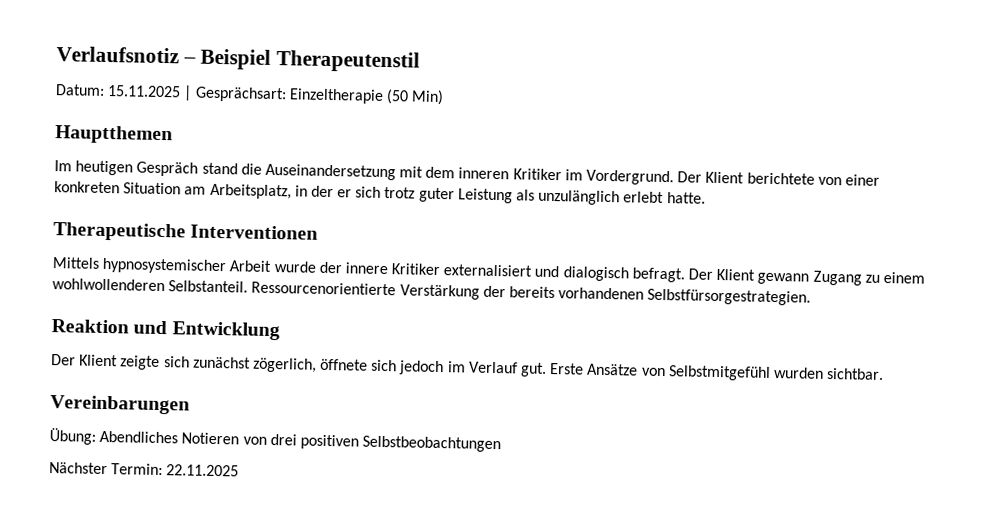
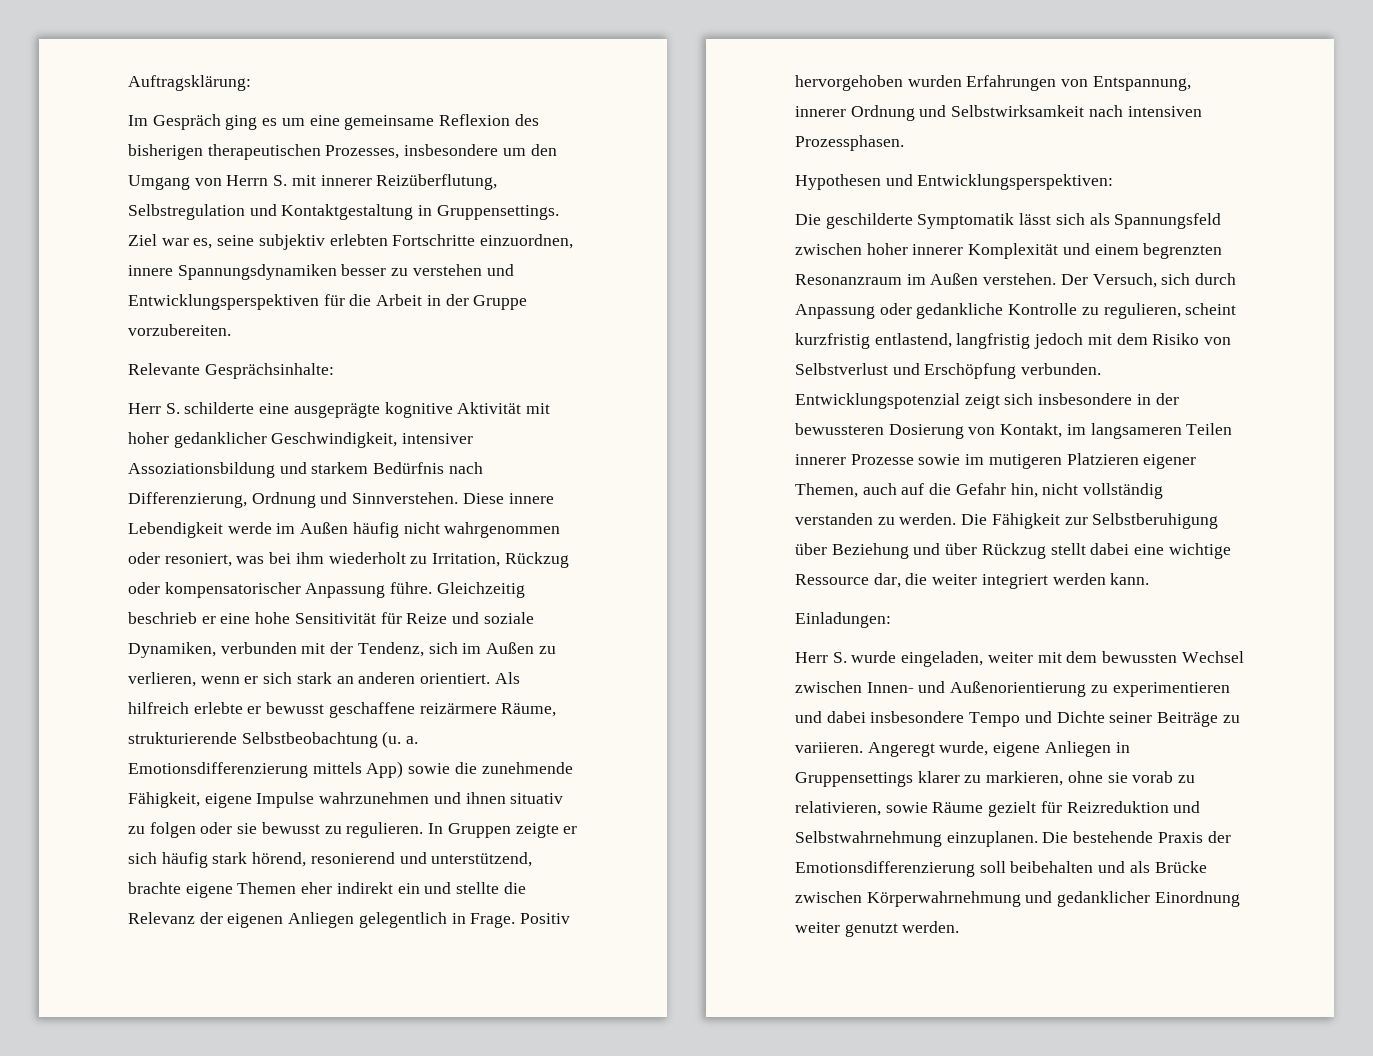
[56,46,421,73] [55,84,445,106] [55,125,173,145] [54,160,880,186] [54,181,706,206] [53,222,319,242] [52,257,925,286] [52,278,812,306] [51,319,280,341] [51,354,885,381] [50,395,190,415] [49,428,502,453] [49,462,240,477] Verlaufsnotiz – Beispiel Therapeutenstil // Datum: 15.11.2025 | Gesprächsart: Einzeltherapie (50 Min) // Hauptthemen // Im heutigen Gespräch stand die Auseinandersetzung mit dem inneren Kritiker im Vordergrund. Der Klient berichtete von einer konkreten Situation am Arbeitsplatz, in der er sich trotz guter Leistung als unzulänglich erlebt hatte. // Therapeutische Interventionen // Mittels hypnosystemischer Arbeit wurde der innere Kritiker externalisiert und dialogisch befragt. Der Klient gewann Zugang zu einem wohlwollenderen Selbstanteil. Ressourcenorientierte Verstärkung der bereits vorhandenen Selbstfürsorgestrategien. // Reaktion und Entwicklung // Der Klient zeigte sich zunächst zögerlich, öffnete sich jedoch im Verlauf gut. Erste Ansätze von Selbstmitgefühl wurden sichtbar. // Vereinbarungen // Übung: Abendliches Notieren von drei positiven Selbstbeobachtungen // Nächster Termin: 22.11.2025 -> [128,75,251,91] [128,114,539,130] [128,144,557,160] [128,174,498,190] [128,204,559,220] [128,234,574,250] [128,264,514,280] [128,294,528,310] [128,324,231,336] [128,363,334,379] [128,402,551,418] [128,432,474,448] [128,462,483,478] [128,492,554,508] [128,522,561,538] [128,552,569,568] [128,582,525,598] [128,612,534,624] [128,642,556,658] [128,672,520,687] [128,702,557,718] [128,731,419,748] [128,761,573,778] [128,792,564,808] [128,822,578,838] [128,852,533,868] [128,882,526,898] [128,912,571,928] [795,75,1191,91] [795,105,1202,121] [795,135,904,151] [795,174,1114,190] [795,213,1222,229] [795,243,1223,259] [795,273,1237,288] [795,303,1237,319] [795,333,1232,349] [795,363,1102,379] [795,393,1179,409] [795,423,1233,439] [795,453,1197,469] [795,483,1164,499] [795,513,1219,529] [795,543,1231,559] [795,573,1150,589] [795,612,891,628] [795,651,1244,667] [795,681,1230,697] [795,711,1240,727] [795,741,1130,757] [795,771,1196,787] [795,801,1201,817] [795,831,1231,847] [795,861,1207,877] [795,891,1240,907] [795,921,960,937] Auftragsklärung: // Im Gespräch ging es um eine gemeinsame Reflexion des bisherigen therapeutischen Prozesses, insbesondere um den Umgang von Herrn S. mit innerer Reizüberflutung, Selbstregulation und Kontaktgestaltung in Gruppensettings. Ziel war es, seine subjektiv erlebten Fortschritte einzuordnen, innere Spannungsdynamiken besser zu verstehen und Entwicklungsperspektiven für die Arbeit in der Gruppe vorzubereiten. // Relevante Gesprächsinhalte: // Herr S. schilderte eine ausgeprägte kognitive Aktivität mit hoher gedanklicher Geschwindigkeit, intensiver Assoziationsbildung und starkem Bedürfnis nach Differenzierung, Ordnung und Sinnverstehen. Diese innere Lebendigkeit werde im Außen häufig nicht wahrgenommen oder resoniert, was bei ihm wiederholt zu Irritation, Rückzug oder kompensatorischer Anpassung führe. Gleichzeitig beschrieb er eine hohe Sensitivität für Reize und soziale Dynamiken, verbunden mit der Tendenz, sich im Außen zu verlieren, wenn er sich stark an anderen orientiert. Als hilfreich erlebte er bewusst geschaffene reizärmere Räume, strukturierende Selbstbeobachtung (u. a. Emotionsdifferenzierung mittels App) sowie die zunehmende Fähigkeit, eigene Impulse wahrzunehmen und ihnen situativ zu folgen oder sie bewusst zu regulieren. In Gruppen zeigte er sich häufig stark hörend, resonierend und unterstützend, brachte eigene Themen eher indirekt ein und stellte die Relevanz der eigenen Anliegen gelegentlich in Frage. Positiv hervorgehoben wurden Erfahrungen von Entspannung, innerer Ordnung und Selbstwirksamkeit nach intensiven Prozessphasen. // Hypothesen und Entwicklungsperspektiven: // Die geschilderte Symptomatik lässt sich als Spannungsfeld zwischen hoher innerer Komplexität und einem begrenzten Resonanzraum im Außen verstehen. Der Versuch, sich durch Anpassung oder gedankliche Kontrolle zu regulieren, scheint kurzfristig entlastend, langfristig jedoch mit dem Risiko von Selbstverlust und Erschöpfung verbunden. Entwicklungspotenzial zeigt sich insbesondere in der bewussteren Dosierung von Kontakt, im langsameren Teilen innerer Prozesse sowie im mutigeren Platzieren eigener Themen, auch auf die Gefahr hin, nicht vollständig verstanden zu werden. Die Fähigkeit zur Selbstberuhigung über Beziehung und über Rückzug stellt dabei eine wichtige Ressource dar, die weiter integriert werden kann. // Einladungen: // Herr S. wurde eingeladen, weiter mit dem bewussten Wechsel zwischen Innen- und Außenorientierung zu experimentieren und dabei insbesondere Tempo und Dichte seiner Beiträge zu variieren. Angeregt wurde, eigene Anliegen in Gruppensettings klarer zu markieren, ohne sie vorab zu relativieren, sowie Räume gezielt für Reizreduktion und Selbstwahrnehmung einzuplanen. Die bestehende Praxis der Emotionsdifferenzierung soll beibehalten und als Brücke zwischen Körperwahrnehmung und gedanklicher Einordnung weiter genutzt werden.

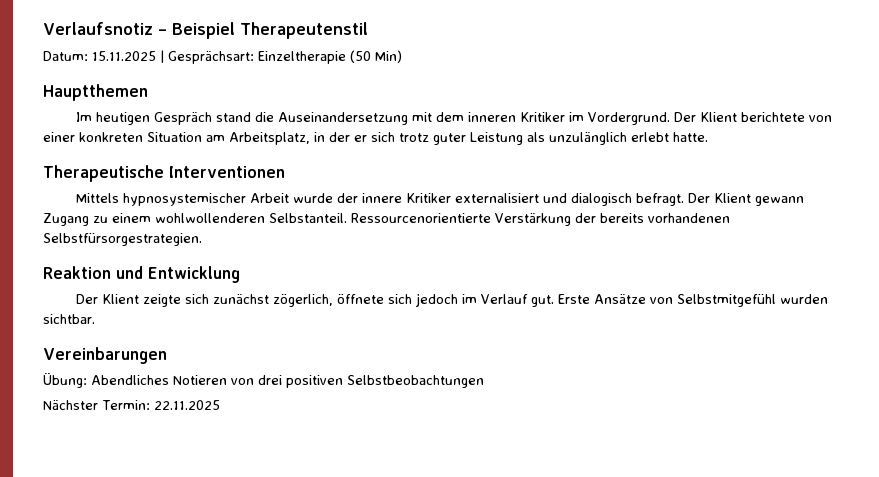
[128,75,251,91] [128,114,539,130] [128,144,557,160] [128,174,498,190] [128,204,559,220] [128,234,574,250] [128,264,514,280] [128,294,528,310] [128,324,231,336] [128,363,334,379] [128,402,551,418] [128,432,474,448] [128,462,483,478] [128,492,554,508] [128,522,561,538] [128,552,569,568] [128,582,525,598] [128,612,534,624] [128,642,556,658] [128,672,520,687] [128,702,557,718] [128,731,419,748] [128,761,573,778] [128,792,564,808] [128,822,578,838] [128,852,533,868] [128,882,526,898] [128,912,571,928] [795,75,1191,91] [795,105,1202,121] [795,135,904,151] [795,174,1114,190] [795,213,1222,229] [795,243,1223,259] [795,273,1237,288] [795,303,1237,319] [795,333,1232,349] [795,363,1102,379] [795,393,1179,409] [795,423,1233,439] [795,453,1197,469] [795,483,1164,499] [795,513,1219,529] [795,543,1231,559] [795,573,1150,589] [795,612,891,628] [795,651,1244,667] [795,681,1230,697] [795,711,1240,727] [795,741,1130,757] [795,771,1196,787] [795,801,1201,817] [795,831,1231,847] [795,861,1207,877] [795,891,1240,907] [795,921,960,937] Auftragsklärung: // Im Gespräch ging es um eine gemeinsame Reflexion des bisherigen therapeutischen Prozesses, insbesondere um den Umgang von Herrn S. mit innerer Reizüberflutung, Selbstregulation und Kontaktgestaltung in Gruppensettings. Ziel war es, seine subjektiv erlebten Fortschritte einzuordnen, innere Spannungsdynamiken besser zu verstehen und Entwicklungsperspektiven für die Arbeit in der Gruppe vorzubereiten. // Relevante Gesprächsinhalte: // Herr S. schilderte eine ausgeprägte kognitive Aktivität mit hoher gedanklicher Geschwindigkeit, intensiver Assoziationsbildung und starkem Bedürfnis nach Differenzierung, Ordnung und Sinnverstehen. Diese innere Lebendigkeit werde im Außen häufig nicht wahrgenommen oder resoniert, was bei ihm wiederholt zu Irritation, Rückzug oder kompensatorischer Anpassung führe. Gleichzeitig beschrieb er eine hohe Sensitivität für Reize und soziale Dynamiken, verbunden mit der Tendenz, sich im Außen zu verlieren, wenn er sich stark an anderen orientiert. Als hilfreich erlebte er bewusst geschaffene reizärmere Räume, strukturierende Selbstbeobachtung (u. a. Emotionsdifferenzierung mittels App) sowie die zunehmende Fähigkeit, eigene Impulse wahrzunehmen und ihnen situativ zu folgen oder sie bewusst zu regulieren. In Gruppen zeigte er sich häufig stark hörend, resonierend und unterstützend, brachte eigene Themen eher indirekt ein und stellte die Relevanz der eigenen Anliegen gelegentlich in Frage. Positiv hervorgehoben wurden Erfahrungen von Entspannung, innerer Ordnung und Selbstwirksamkeit nach intensiven Prozessphasen. // Hypothesen und Entwicklungsperspektiven: // Die geschilderte Symptomatik lässt sich als Spannungsfeld zwischen hoher innerer Komplexität und einem begrenzten Resonanzraum im Außen verstehen. Der Versuch, sich durch Anpassung oder gedankliche Kontrolle zu regulieren, scheint kurzfristig entlastend, langfristig jedoch mit dem Risiko von Selbstverlust und Erschöpfung verbunden. Entwicklungspotenzial zeigt sich insbesondere in der bewussteren Dosierung von Kontakt, im langsameren Teilen innerer Prozesse sowie im mutigeren Platzieren eigener Themen, auch auf die Gefahr hin, nicht vollständig verstanden zu werden. Die Fähigkeit zur Selbstberuhigung über Beziehung und über Rückzug stellt dabei eine wichtige Ressource dar, die weiter integriert werden kann. // Einladungen: // Herr S. wurde eingeladen, weiter mit dem bewussten Wechsel zwischen Innen- und Außenorientierung zu experimentieren und dabei insbesondere Tempo und Dichte seiner Beiträge zu variieren. Angeregt wurde, eigene Anliegen in Gruppensettings klarer zu markieren, ohne sie vorab zu relativieren, sowie Räume gezielt für Reizreduktion und Selbstwahrnehmung einzuplanen. Die bestehende Praxis der Emotionsdifferenzierung soll beibehalten und als Brücke zwischen Körperwahrnehmung und gedanklicher Einordnung weiter genutzt werden. -> [43,22,368,39] [43,50,402,64] [43,84,148,101] [76,112,833,125] [43,132,708,145] [43,165,285,182] [76,193,805,206] [43,213,730,226] [43,233,202,246] [43,266,240,283] [76,293,829,307] [43,314,95,324] [43,347,167,364] [43,373,484,388] [43,400,220,410] Verlaufsnotiz – Beispiel Therapeutenstil // Datum: 15.11.2025 | Gesprächsart: Einzeltherapie (50 Min) // Hauptthemen // Im heutigen Gespräch stand die Auseinandersetzung mit dem inneren Kritiker im Vordergrund. Der Klient berichtete von einer konkreten Situation am Arbeitsplatz, in der er sich trotz guter Leistung als unzulänglich erlebt hatte. // Therapeutische Interventionen // Mittels hypnosystemischer Arbeit wurde der innere Kritiker externalisiert und dialogisch befragt. Der Klient gewann Zugang zu einem wohlwollenderen Selbstanteil. Ressourcenorientierte Verstärkung der bereits vorhandenen Selbstfürsorgestrategien. // Reaktion und Entwicklung // Der Klient zeigte sich zunächst zögerlich, öffnete sich jedoch im Verlauf gut. Erste Ansätze von Selbstmitgefühl wurden sichtbar. // Vereinbarungen // Übung: Abendliches Notieren von drei positiven Selbstbeobachtungen // Nächster Termin: 22.11.2025

